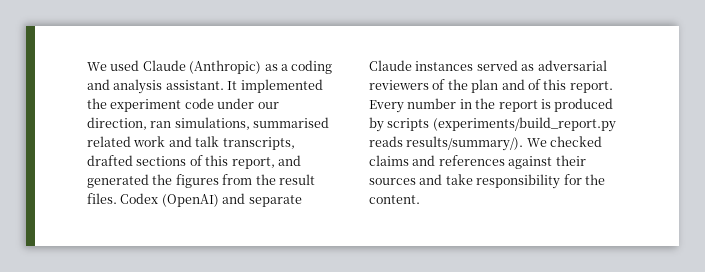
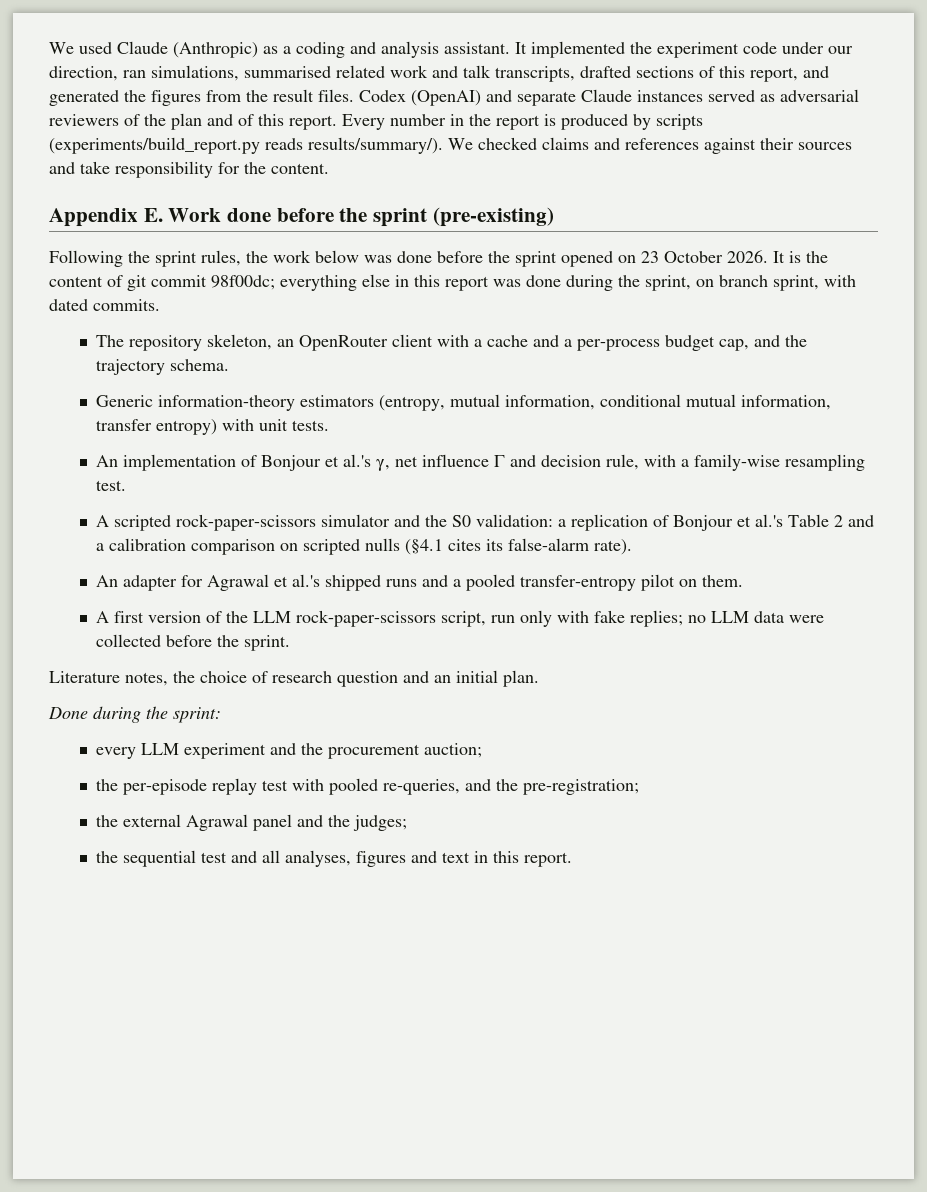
(420, 199) none -> [49,207,554,227] [49,250,828,267] [49,274,856,291] [49,299,160,311] [96,334,808,351] [96,359,230,375] [96,394,832,411] [96,419,330,435] [96,454,866,471] [96,480,127,491] [96,514,875,531] [96,538,633,555] [96,574,744,591] [96,610,825,627] [96,634,291,651] [49,670,539,687] [48,706,221,723] [96,743,483,759] [96,778,640,795] [96,814,408,831] [96,850,573,867] // Appendix E. Work done before the sprint (pre-existing) // Following the sprint rules, the work below was done before the sprint opened on 23 October 2026. It is the content of git commit 98f00dc; everything else in this report was done during the sprint, on branch sprint, with dated commits. // The repository skeleton, an OpenRouter client with a cache and a per-process budget cap, and the trajectory schema. // Generic information-theory estimators (entropy, mutual information, conditional mutual information, transfer entropy) with unit tests. // An implementation of Bonjour et al.'s γ, net influence Γ and decision rule, with a family-wise resampling test. // A scripted rock-paper-scissors simulator and the S0 validation: a replication of Bonjour et al.'s Table 2 and a calibration comparison on scripted nulls (§4.1 cites its false-alarm rate). // An adapter for Agrawal et al.'s shipped runs and a pooled transfer-entropy pilot on them. // A first version of the LLM rock-paper-scissors script, run only with fake replies; no LLM data were collected before the sprint. // Literature notes, the choice of research question and an initial plan. // Done during the sprint: // every LLM experiment and the procurement auction; // the per-episode replay test with pooled re-queries, and the pre-registration; // the external Agrawal panel and the judges; // the sequential test and all analyses, figures and text in this report.

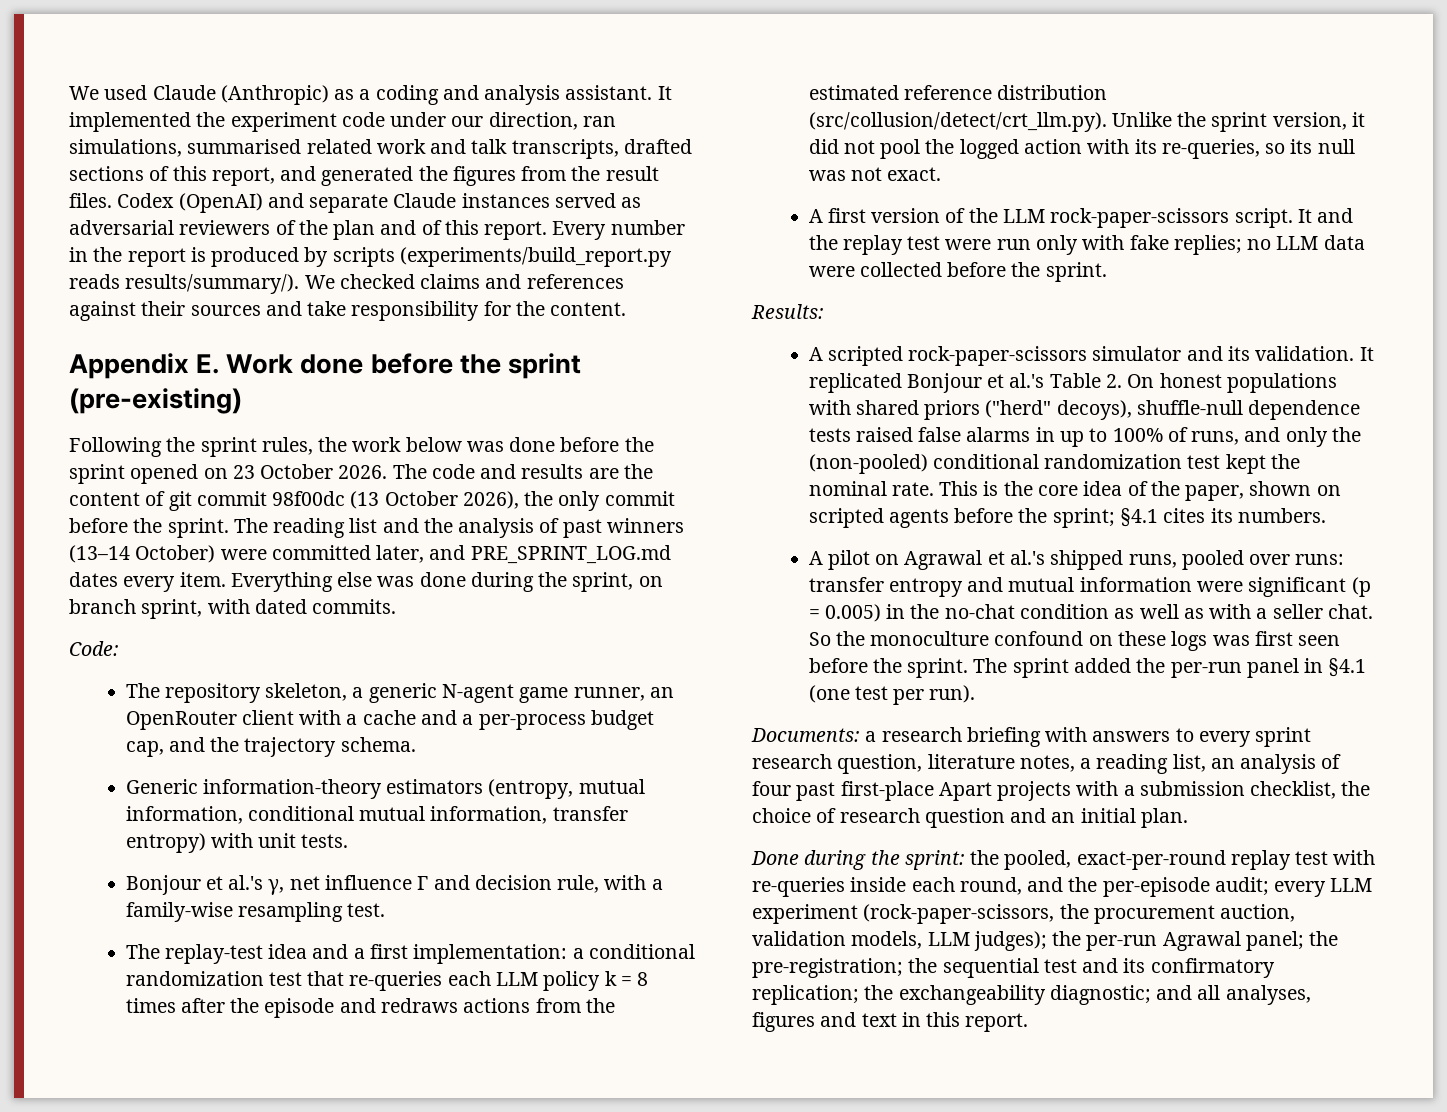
[773,251,801,263] It is -> [392,464,619,479] The code and results are
[211,274,489,291] 98f00dc; everything else in this report -> [272,491,675,511] [69,518,684,538] [69,545,671,564] [69,572,373,592] 98f00dc (13 October 2026), the only commit before the sprint. The reading list and the analysis of past winners (13–14 October) were committed later, and PRE_SPRINT_LOG.md dates every item. Everything else
(160, 305) none -> [69,641,119,656] // Code:
(273, 342) none -> [352,683,645,703] a generic N-agent game runner,
[96,454,258,471] An implementation of -> (349, 841) none
[96,514,875,531] [96,538,633,555] [96,574,744,591] A scripted rock-paper-scissors simulator and the S0 validation: a replication of Bonjour et al.'s Table 2 and a calibration comparison on scripted nulls (§4.1 cites its false-alarm rate). // An adapter for Agrawal et al.'s shipped runs and a pooled transfer-entropy pilot on them. -> [125,944,695,964] [125,971,649,991] [125,998,615,1018] [808,85,1108,100] [808,112,1366,132] [808,139,1355,159] [808,167,942,181] The replay-test idea and a first implementation: a conditional randomization test that re-queries each LLM policy k = 8 times after the episode and redraws actions from the estimated reference distribution (src/collusion/detect/crt_llm.py). Unlike the sprint version, it did not pool the logged action with its re-queries, so its null was not exact.
[441,611,487,627] script, -> [1234,208,1354,228] [808,235,992,255] script. It and the replay test were
[49,671,168,686] Literature notes, -> [751,304,824,319] [808,346,1374,366] [808,373,1337,393] [808,400,1361,420] [808,427,1361,447] [808,454,1301,474] [808,481,1341,501] [808,508,1326,528] [808,550,1345,570] [808,577,1371,597] [808,604,1373,622] [808,631,1341,651] [808,658,1367,678] [808,685,976,705] [751,727,1312,747] [752,754,1342,774] [752,781,1337,801] Results: // A scripted rock-paper-scissors simulator and its validation. It replicated Bonjour et al.'s Table 2. On honest populations with shared priors ("herd" decoys), shuffle-null dependence tests raised false alarms in up to 100% of runs, and only the (non-pooled) conditional randomization test kept the nominal rate. This is the core idea of the paper, shown on scripted agents before the sprint; §4.1 cites its numbers. // A pilot on Agrawal et al.'s shipped runs, pooled over runs: transfer entropy and mutual information were significant (p = 0.005) in the no-chat condition as well as with a seller chat. So the monoculture confound on these logs was first seen before the sprint. The sprint added the per-run panel in §4.1 (one test per run). // Documents: a research briefing with answers to every sprint research question, literature notes, a reading list, an analysis of four past first-place Apart projects with a submission checklist,
(221, 715) // -> [970,850,1376,870] [752,877,1269,897] the pooled, exact-per-round replay test with re-queries inside each round, and the per-episode audit;
[270,743,297,755] and -> [863,904,1055,924] (rock-paper-scissors,
[424,743,483,758] [96,778,640,795] [96,814,408,831] [96,850,228,867] auction; // the per-episode replay test with pooled re-queries, and the pre-registration; // the external Agrawal panel and the judges; // the sequential test -> [1220,904,1296,922] [752,931,1339,951] [752,958,1275,978] [752,985,1151,1005] auction, validation models, LLM judges); the per-run Agrawal panel; the pre-registration; the sequential test and its confirmatory replication; the exchangeability diagnostic;

